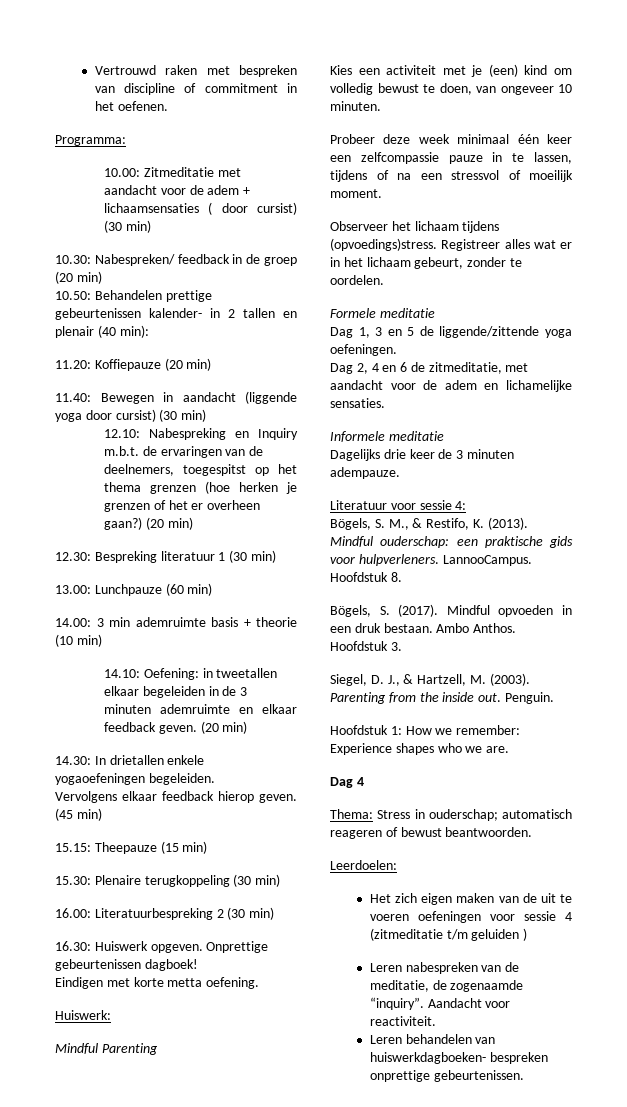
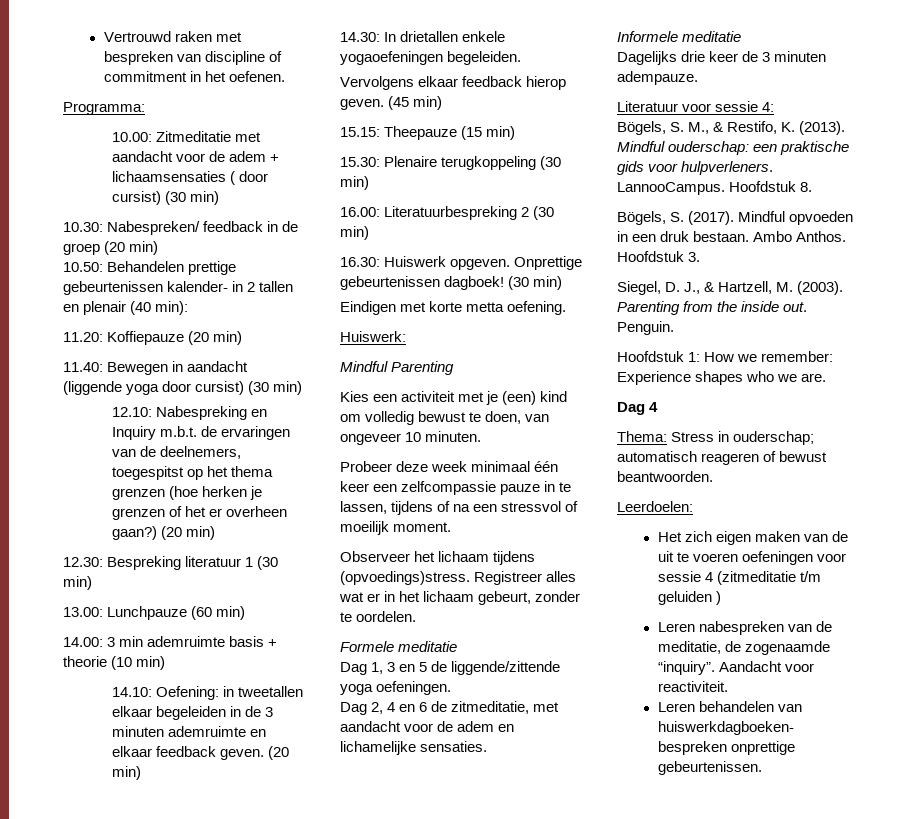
(198, 965) none -> [508,276,563,290] (30 min)

